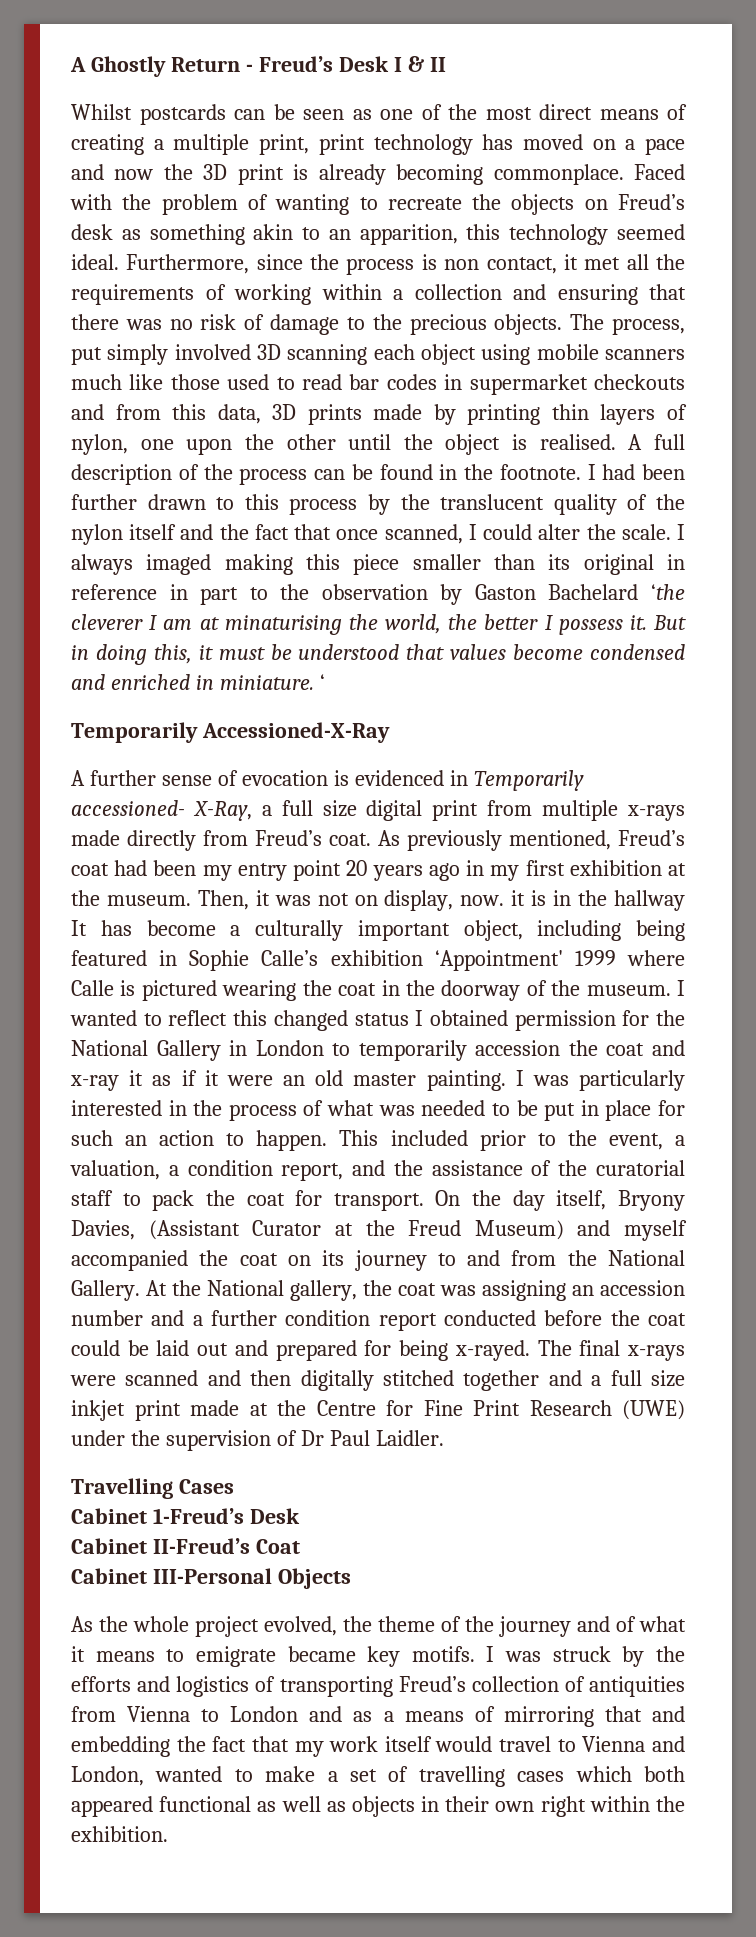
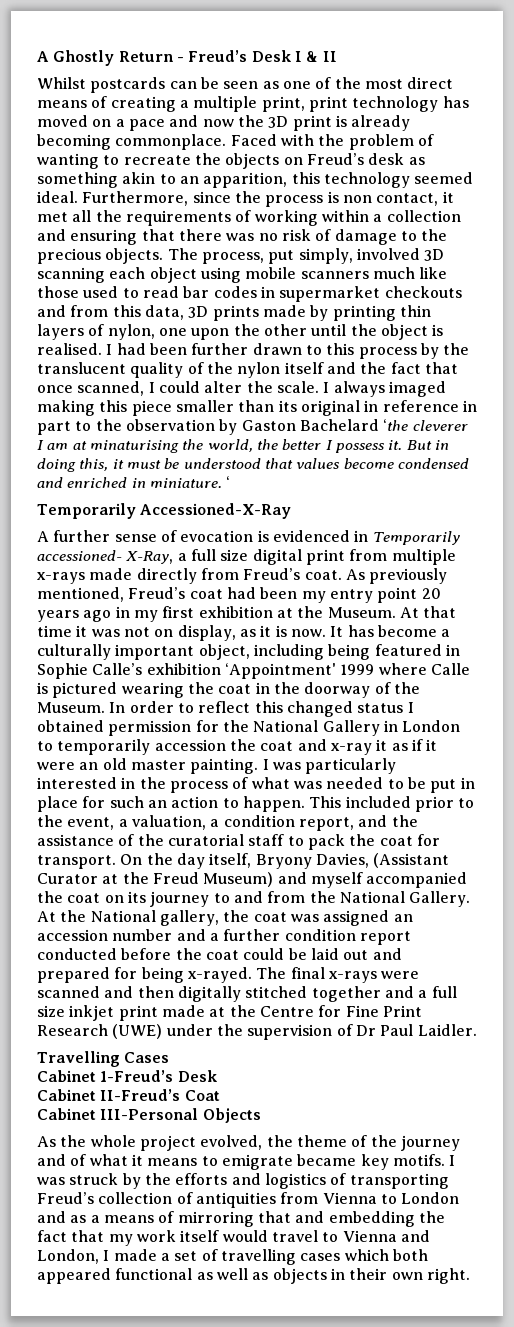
[107,344,169,365] simply -> [298,248,353,264] simply,
[628,434,685,450] [71,464,581,485] A full description of the process can be found in the footnote. -> (102, 349) none
[106,890,249,910] museum. Then, -> [327,606,457,618] [37,625,72,637] Museum. At that time
[460,895,505,906] now. -> [239,629,256,637] as
[553,890,685,911] in the hallway -> [290,629,326,637] now.
[586,980,685,996] [70,1010,137,1026] museum. I wanted -> [37,701,174,713] Museum. In order
[482,1280,566,1301] assigning -> [323,910,390,926] assigned
[155,1766,316,1782] wanted to make -> [103,1249,157,1261] I made
[540,1796,685,1817] [71,1826,168,1842] right within the exhibition. -> [426,1268,470,1284] right.

